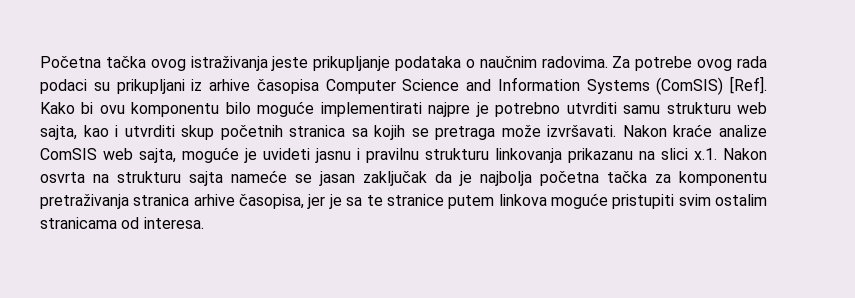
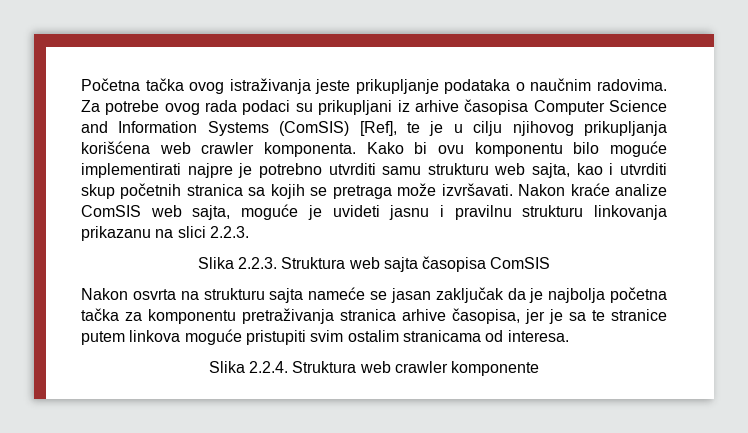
[730,76,767,94] [Ref]. -> [359,121,668,136] [81,141,356,157] [Ref], te je u cilju njihovog prikupljanja korišćena web crawler komponenta.
[694,148,717,160] x.1. -> [209,226,249,238] [197,256,551,272] 2.2.3. // Slika 2.2.3. Struktura web sajta časopisa ComSIS //
(204, 223) none -> [208,361,540,376] // Slika 2.2.4. Struktura web crawler komponente

